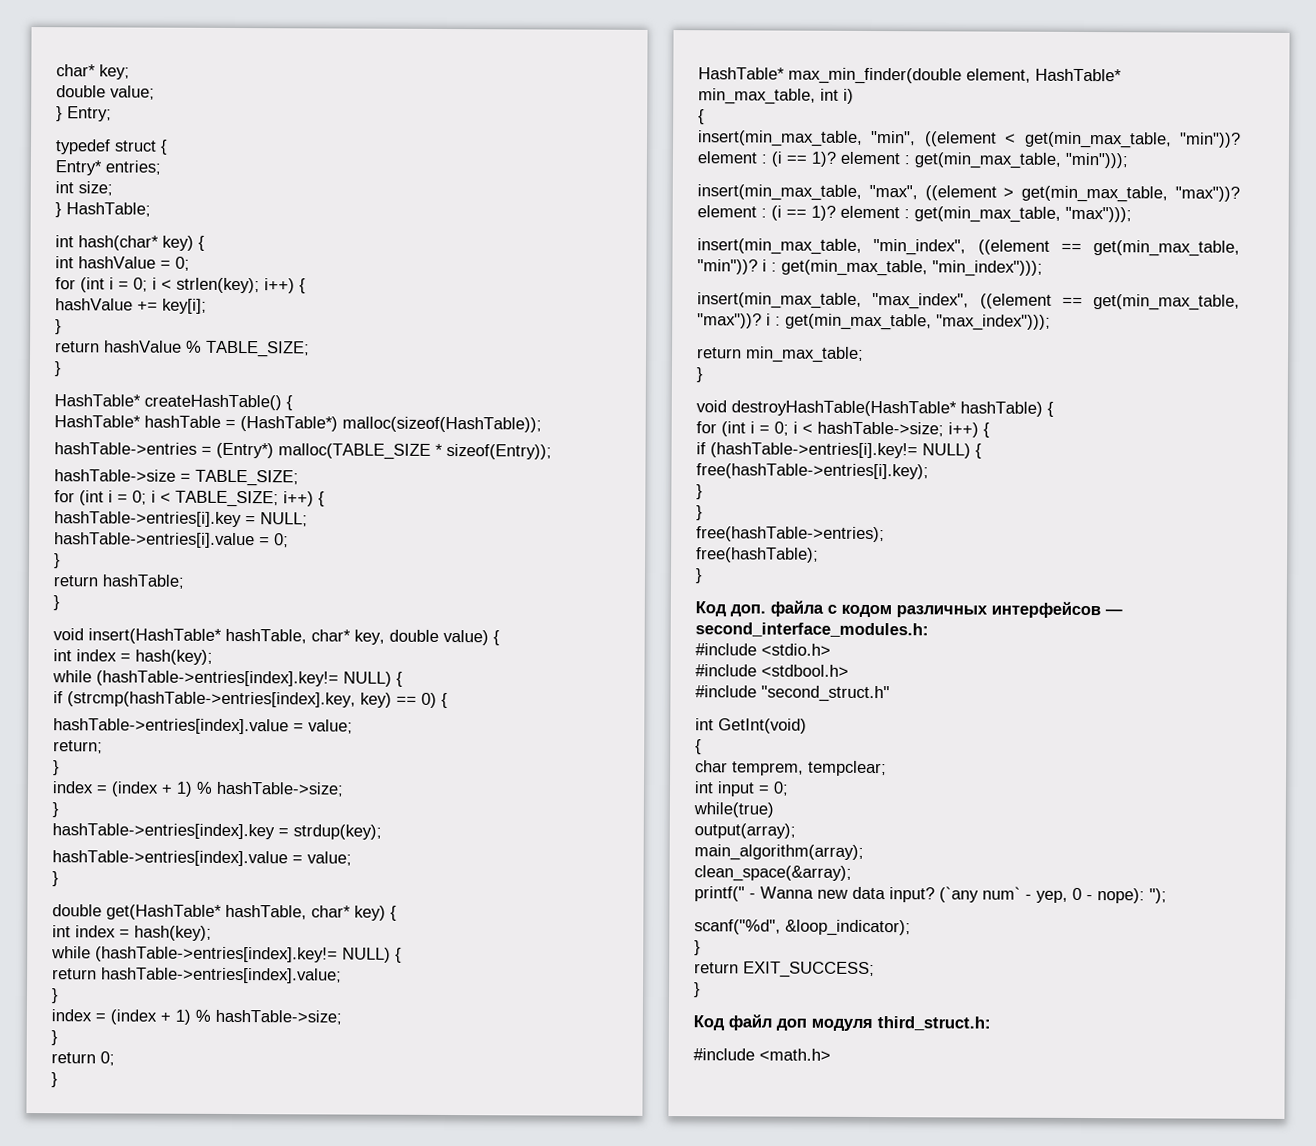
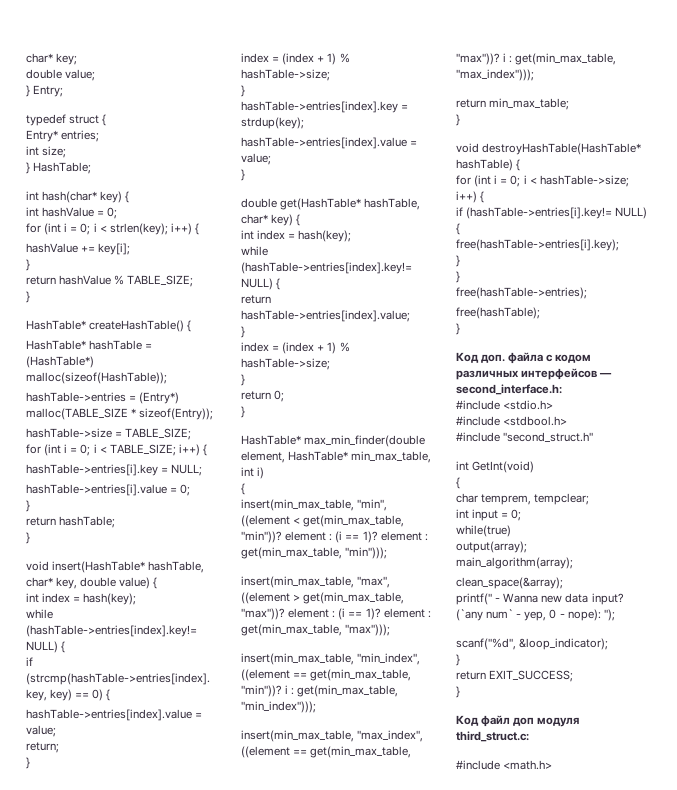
[695,622,929,638] second_interface_modules.h: -> [456,384,562,395] second_interface.h:
[877,1016,991,1031] third_struct.h: -> [456,731,529,742] third_struct.c:

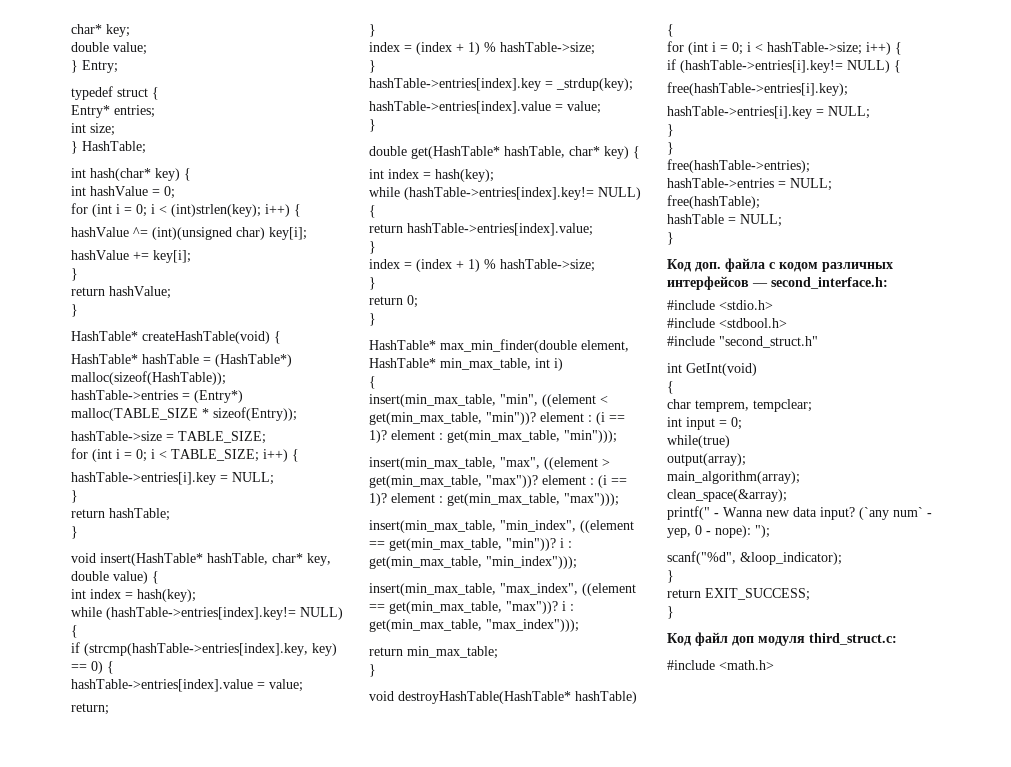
[109,223,199,235] strlen(key); i++) { -> [171,204,301,217] [71,227,307,240] (int)strlen(key); i++) { // hashValue ^= (int)(unsigned char) key[i];
[59,275,194,287] [26,291,30,303] [26,320,185,332] hashValue % TABLE_SIZE; // } // HashTable* createHashTable() -> [109,286,171,299] [71,304,78,317] [71,331,270,344] hashValue; // } // HashTable* createHashTable(void)
[26,484,191,496] // hashTable->entries[i].value = 0; -> (274, 478) none
[241,117,304,129] strdup(key); -> [556,78,633,91] _strdup(key);
(619, 245) none -> [667,106,870,119] // hashTable->entries[i].key = NULL;
[456,307,540,319] free(hashTable); -> [667,178,832,191] [667,195,760,209] [667,214,782,227] hashTable->entries = NULL; // free(hashTable); // hashTable = NULL;

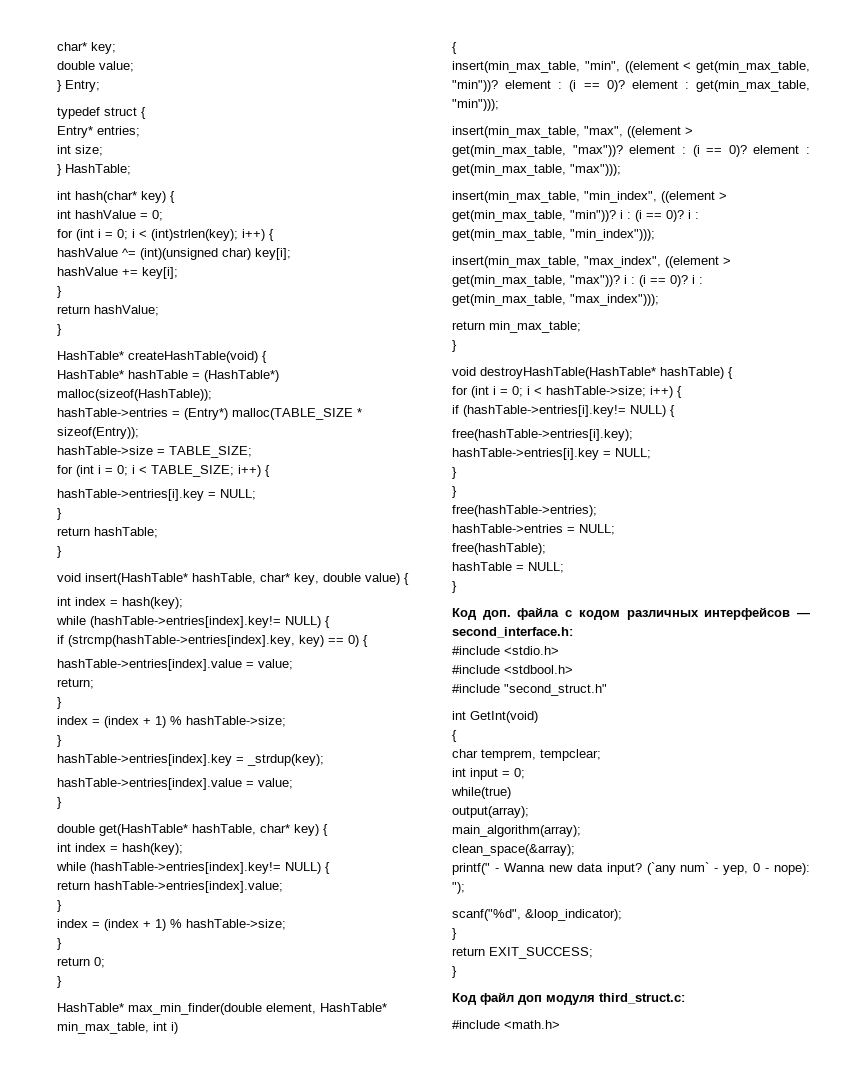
[369,430,387,443] 1)? -> [606,80,625,92] 0)?
[369,493,387,506] 1)? -> [728,145,747,157] 0)?
[369,541,385,548] == -> [719,192,727,200] >
(572, 544) none -> [635,210,699,222] (i == 0)? i :
[369,604,385,611] == -> [723,257,731,265] >
(574, 607) none -> [639,275,703,287] (i == 0)? i :

